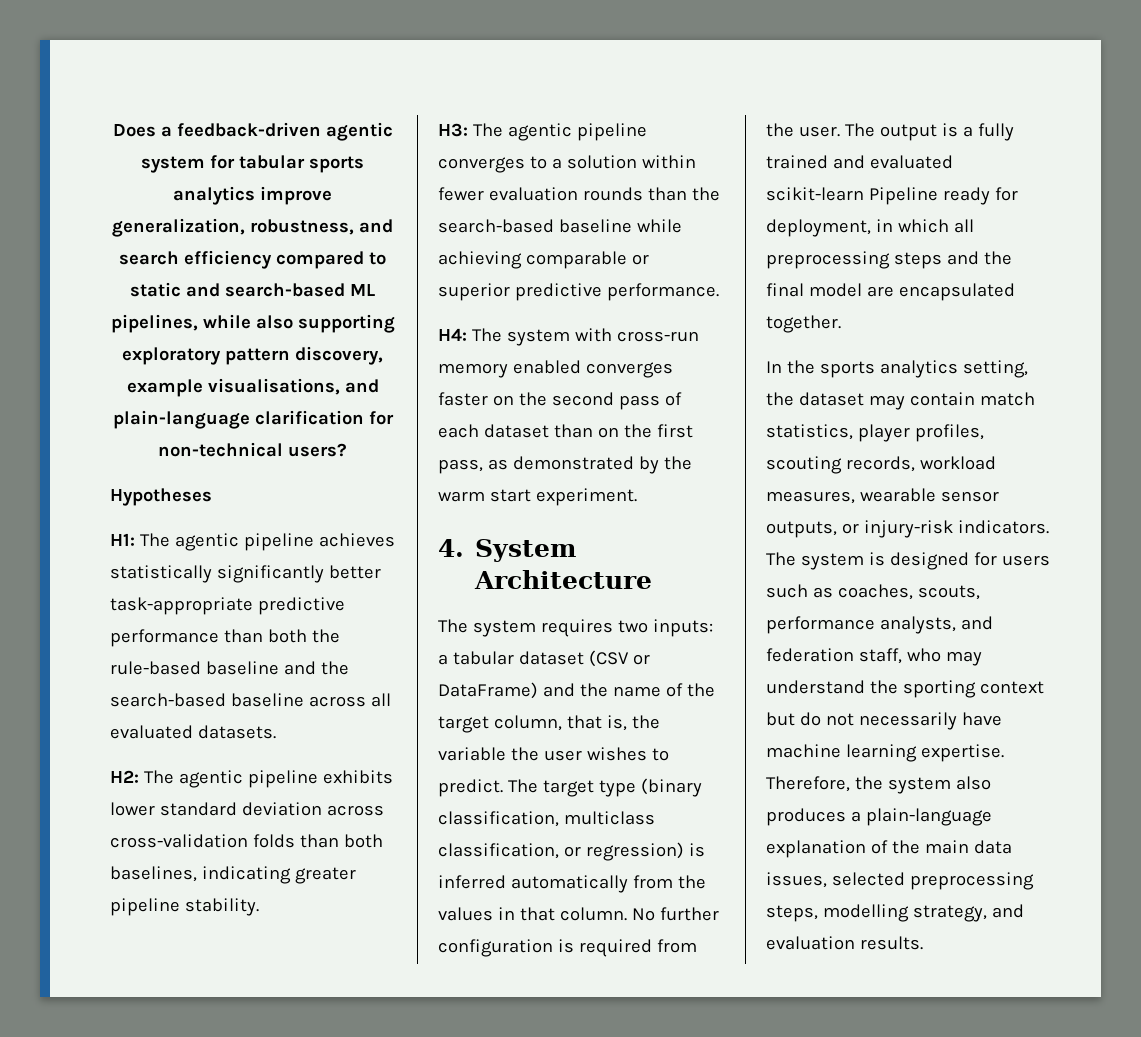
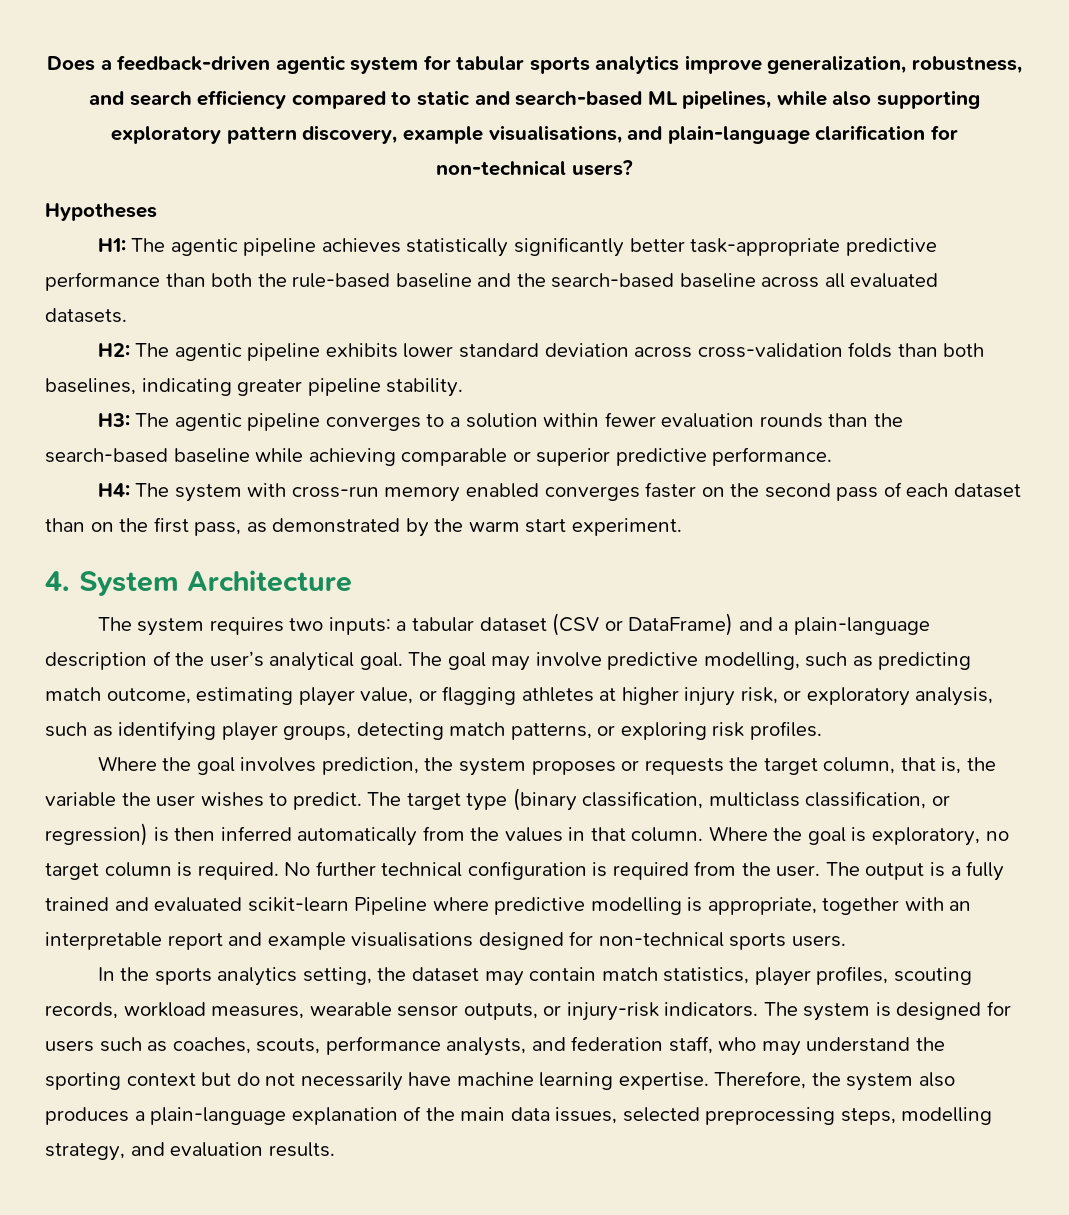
[579,683,683,697] the name of -> [778,617,930,635] [45,651,972,671] [45,686,994,706] [45,721,822,741] [97,756,724,776] a plain-language description of the user’s analytical goal. The goal may involve predictive modelling, such as predicting match outcome, estimating player value, or flagging athletes at higher injury risk, or exploratory analysis, such as identifying player groups, detecting match patterns, or exploring risk profiles. // Where the goal involves prediction, the system proposes or requests
(705, 850) none -> [174,827,216,841] then
(627, 914) none -> [708,826,1009,846] [45,862,279,880] Where the goal is exploratory, no target column is required.
(719, 914) none -> [381,862,463,877] technical
[942,187,1018,205] [766,219,974,237] [766,251,1012,269] [766,283,1015,301] [766,315,841,333] ready for deployment, in which all preprocessing steps and the final model are encapsulated together. -> [432,897,972,915] [45,931,846,950] where predictive modelling is appropriate, together with an interpretable report and example visualisations designed for non-technical sports users.

